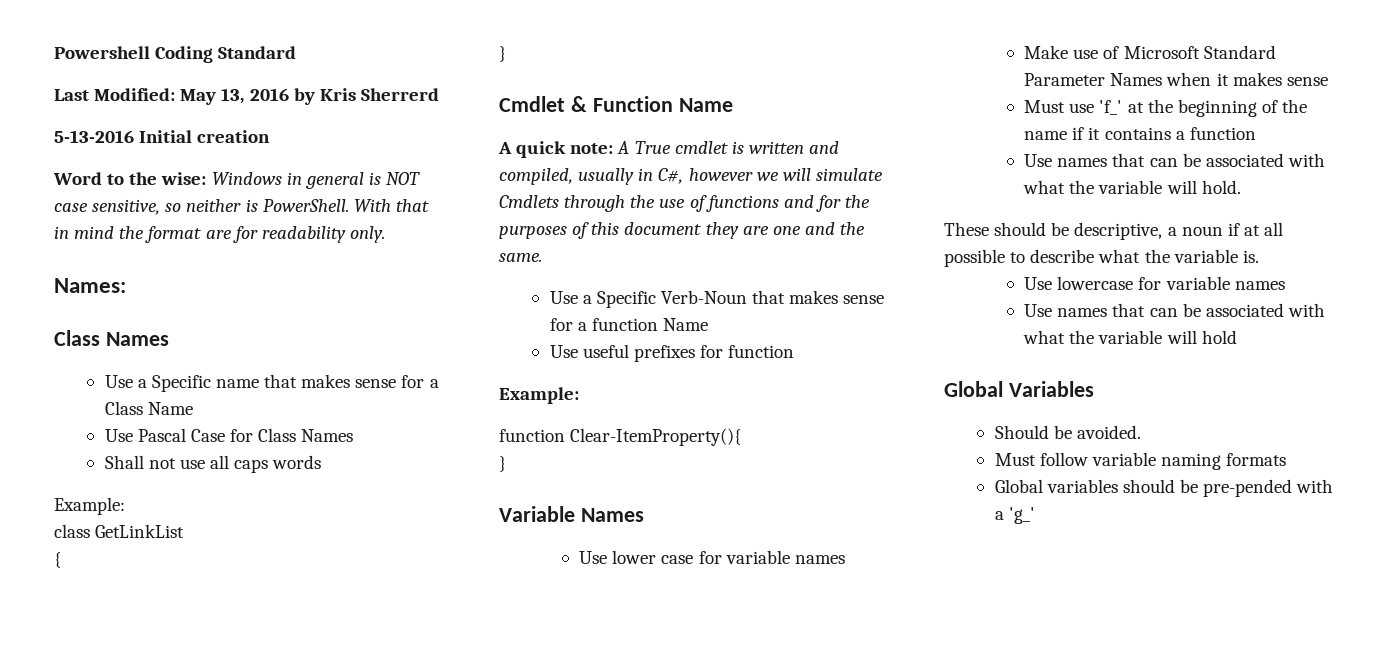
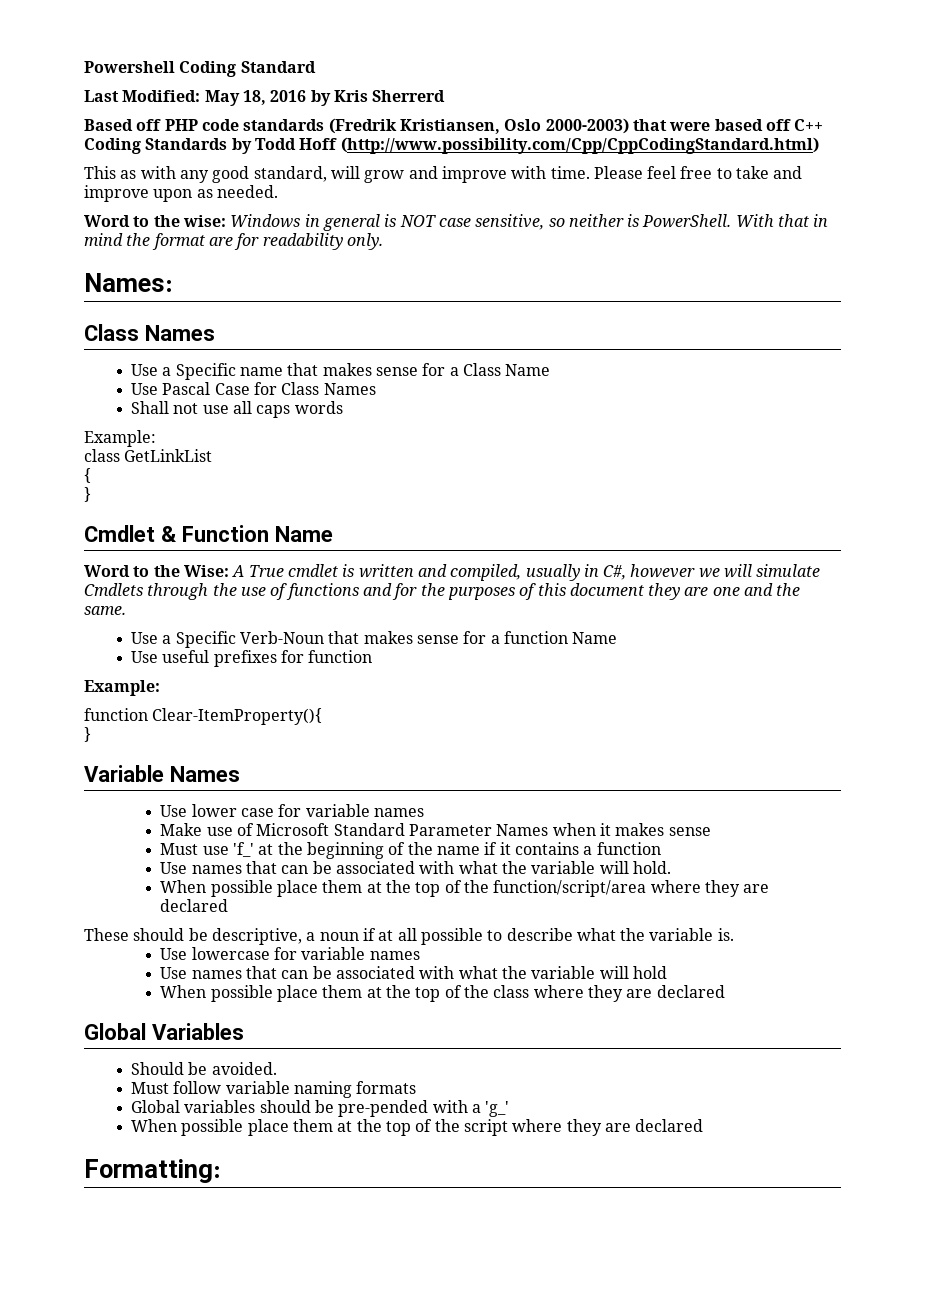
[221,88,245,104] 13, -> [242,90,266,105] 18,
[54,130,271,143] 5-13-2016 Initial creation -> [84,118,824,134] [84,137,819,154] [84,166,803,183] [84,185,278,202] Based off PHP code standards (Fredrik Kristiansen, Oslo 2000-2003) that were based off C++ Coding Standards by Todd Hoff (http://www.possibility.com/Cpp/CppCodingStandard.html) // This as with any good standard, will grow and improve with time. Please feel free to take and improve upon as needed.
[498,141,614,158] A quick note: -> [84,565,229,577] Word to the Wise:
(1241, 187) none -> [160,880,770,897] [160,899,229,912] // When possible place them at the top of the function/script/area where they are declared
(1237, 337) none -> [160,985,725,1002] // When possible place them at the top of the class where they are declared
(1035, 515) none -> [131,1119,704,1136] [84,1159,221,1183] // When possible place them at the top of the script where they are declared // Formatting:

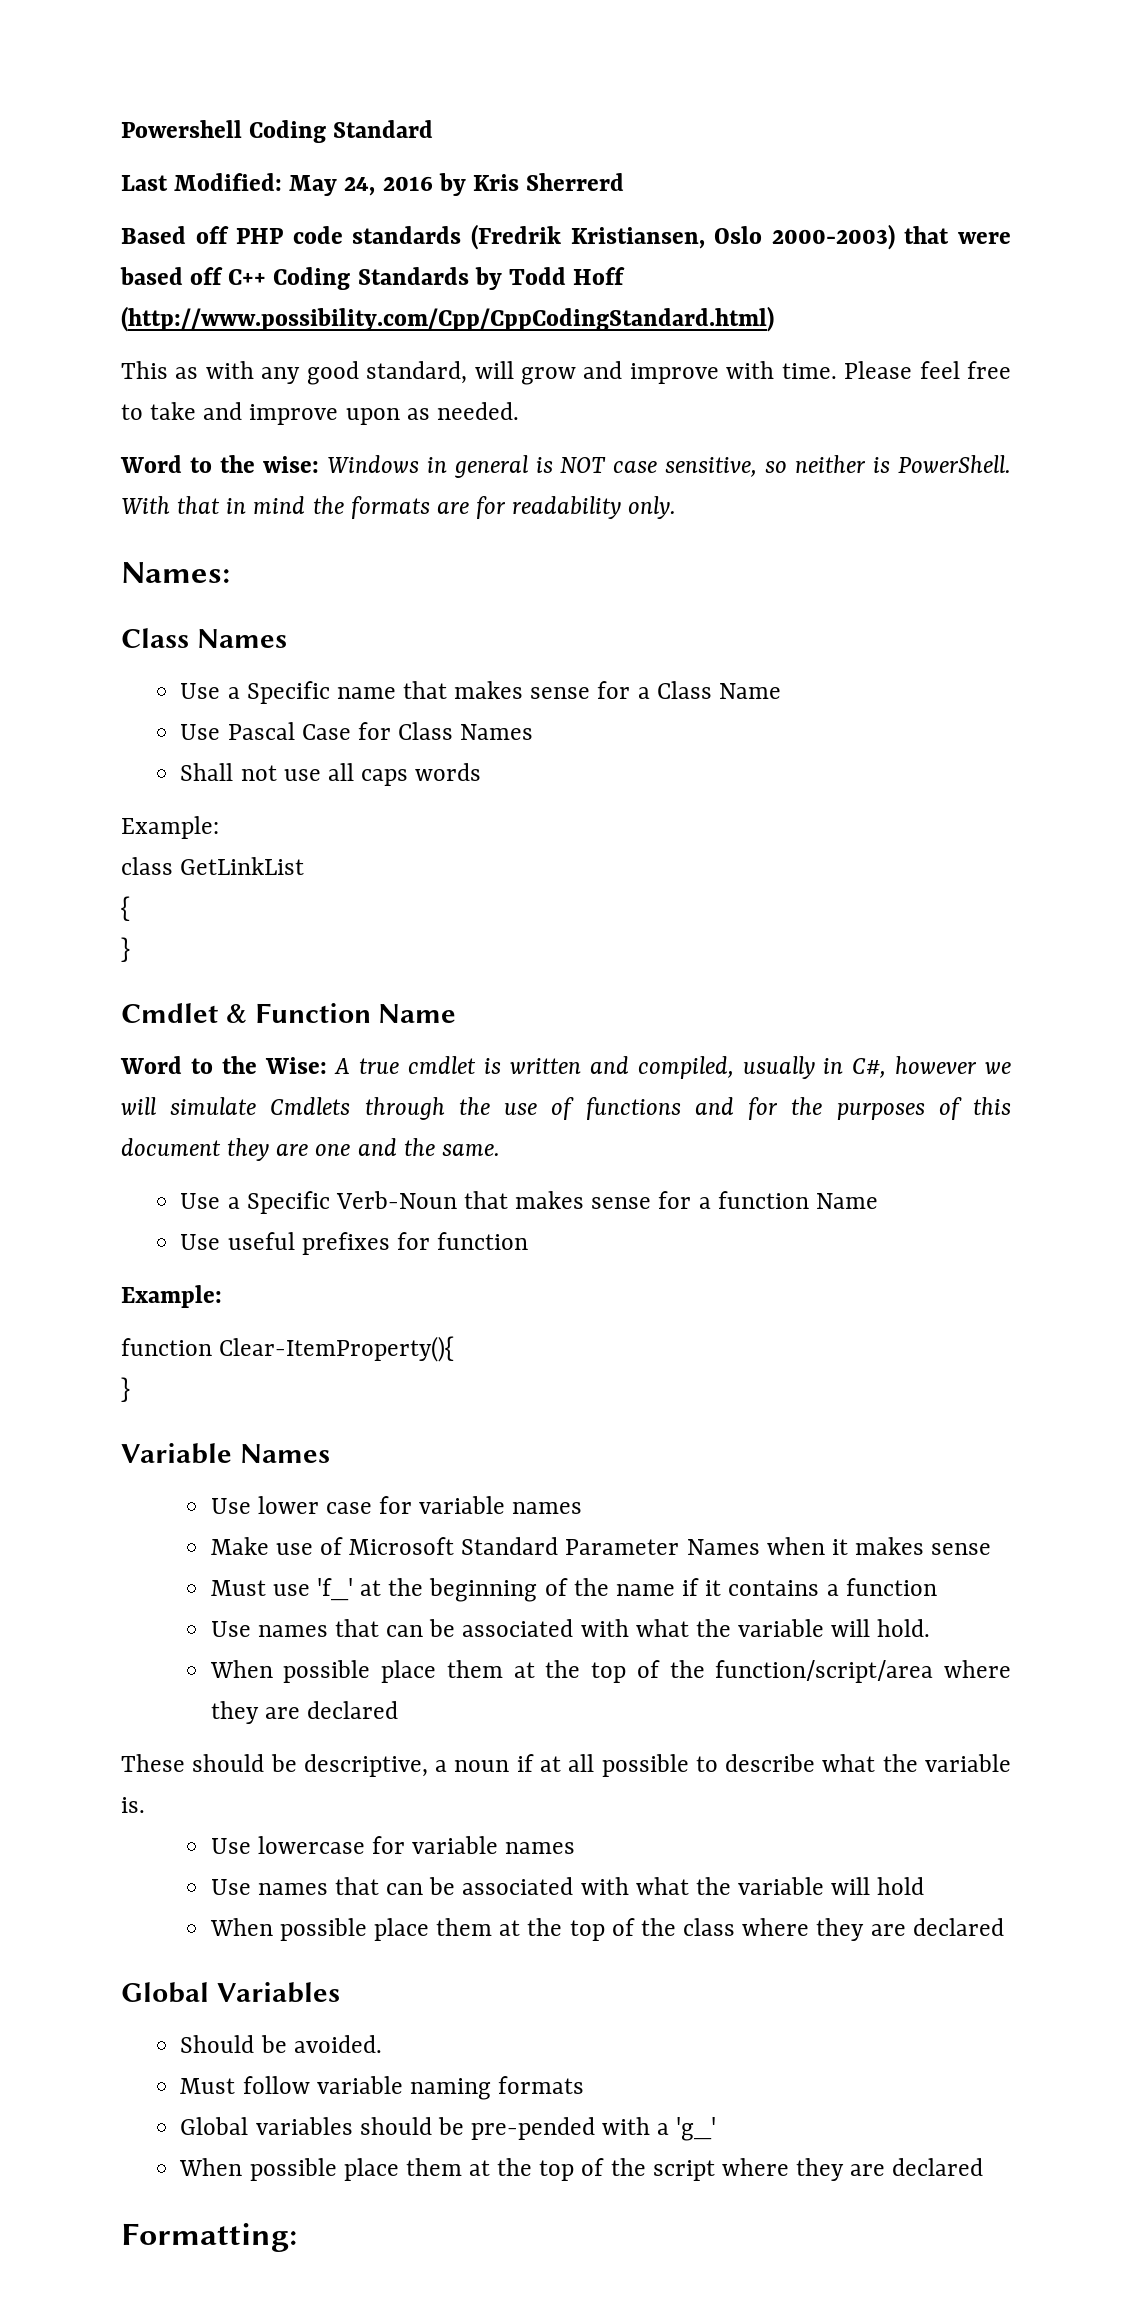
[242,90,266,105] 18, -> [344,177,376,196] 24,
[151,233,205,250] format -> [350,496,430,519] formats
[248,565,284,577] True -> [359,1058,400,1074] true

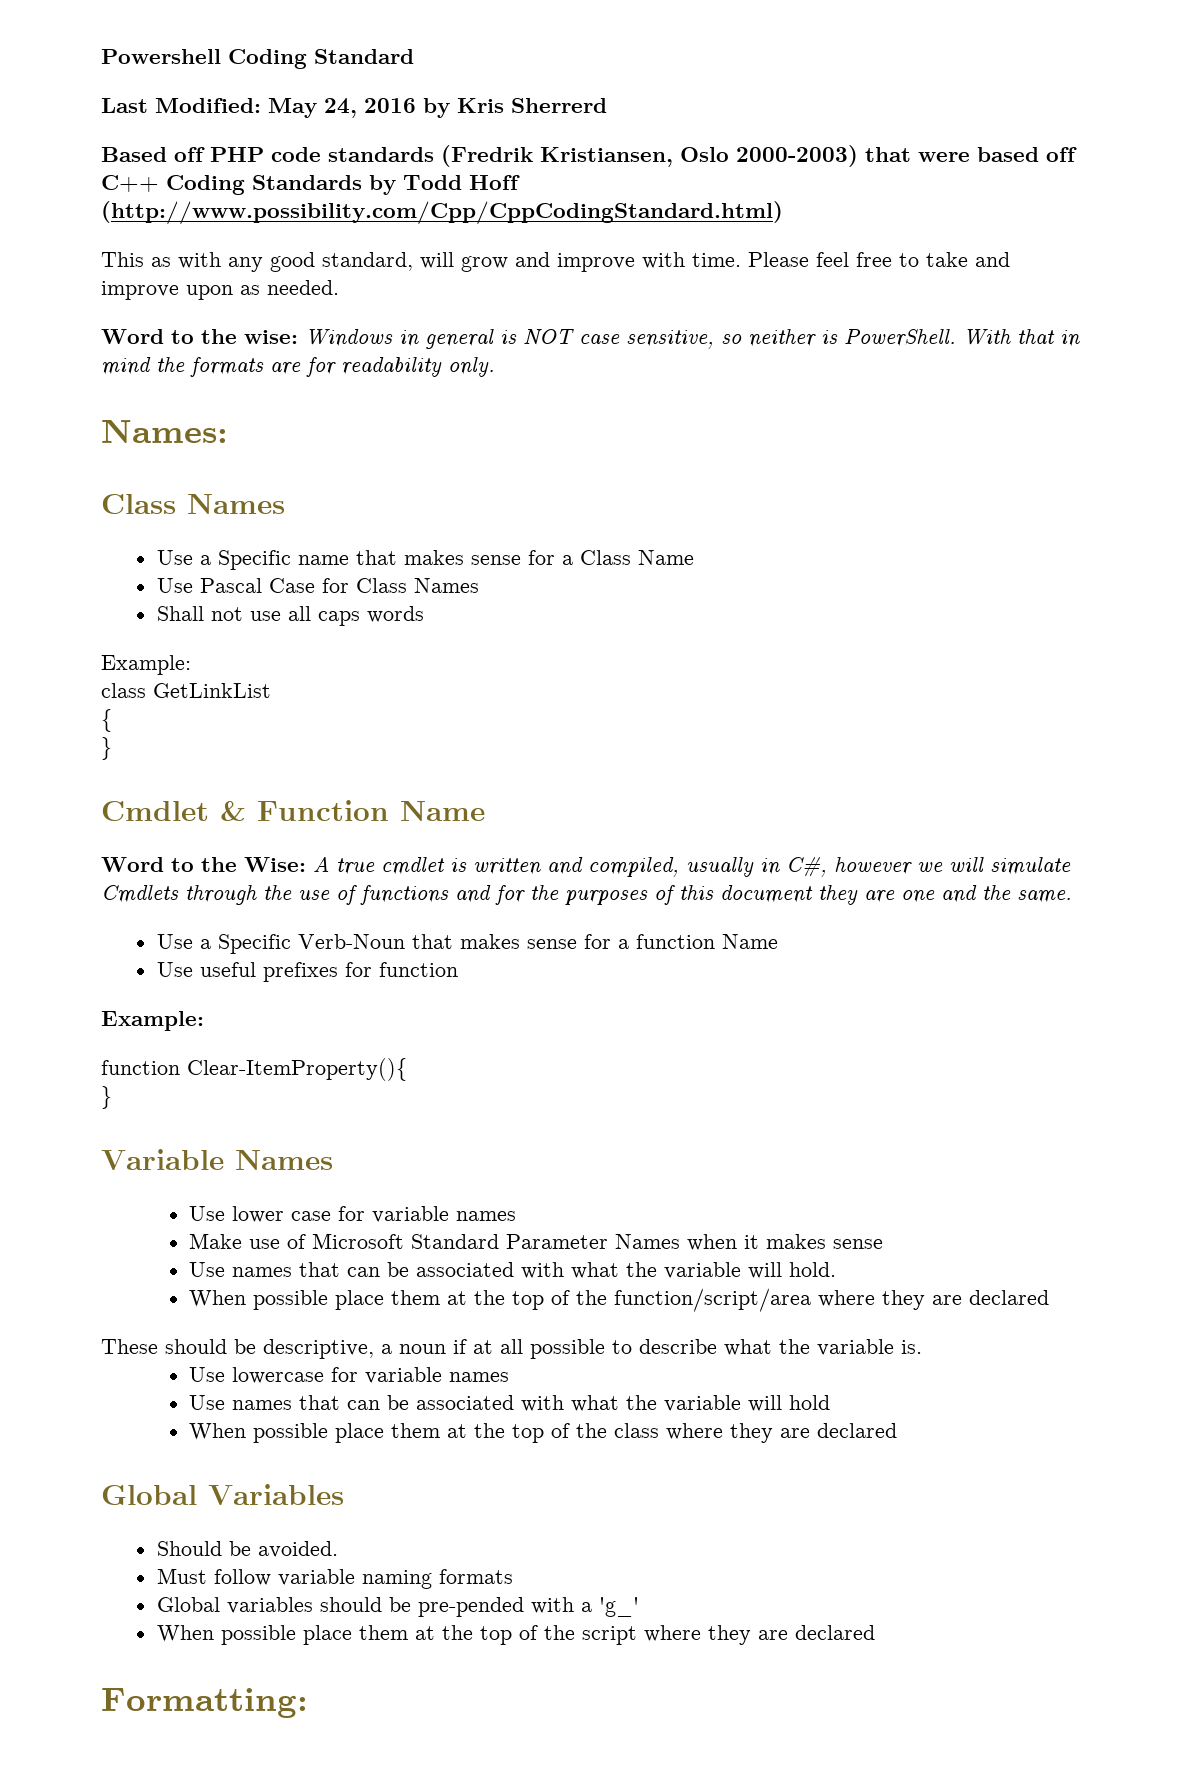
[210,1578,937,1602] // Must use 'f_' at the beginning of the name if it contains a function -> (883, 1244) none

